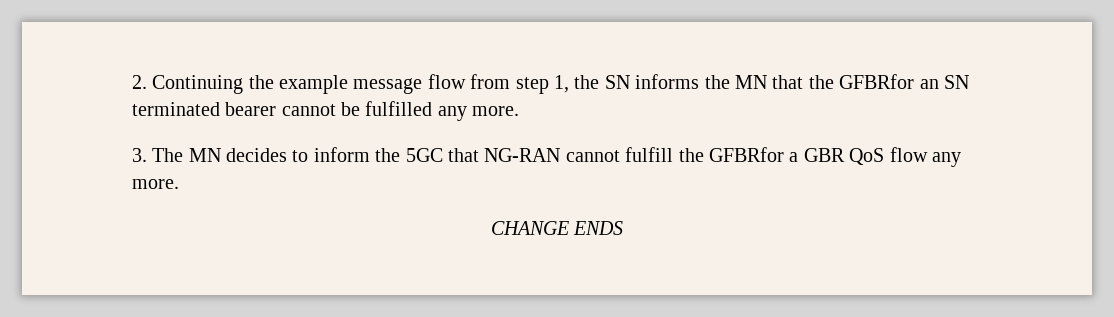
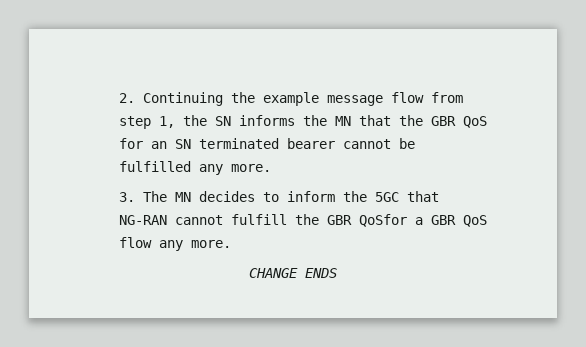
[839,74,915,89] GFBRfor -> [431,116,488,128] [119,138,144,149] GBR QoS for
[709,147,785,162] GFBRfor -> [327,214,408,227] GBR QoSfor

